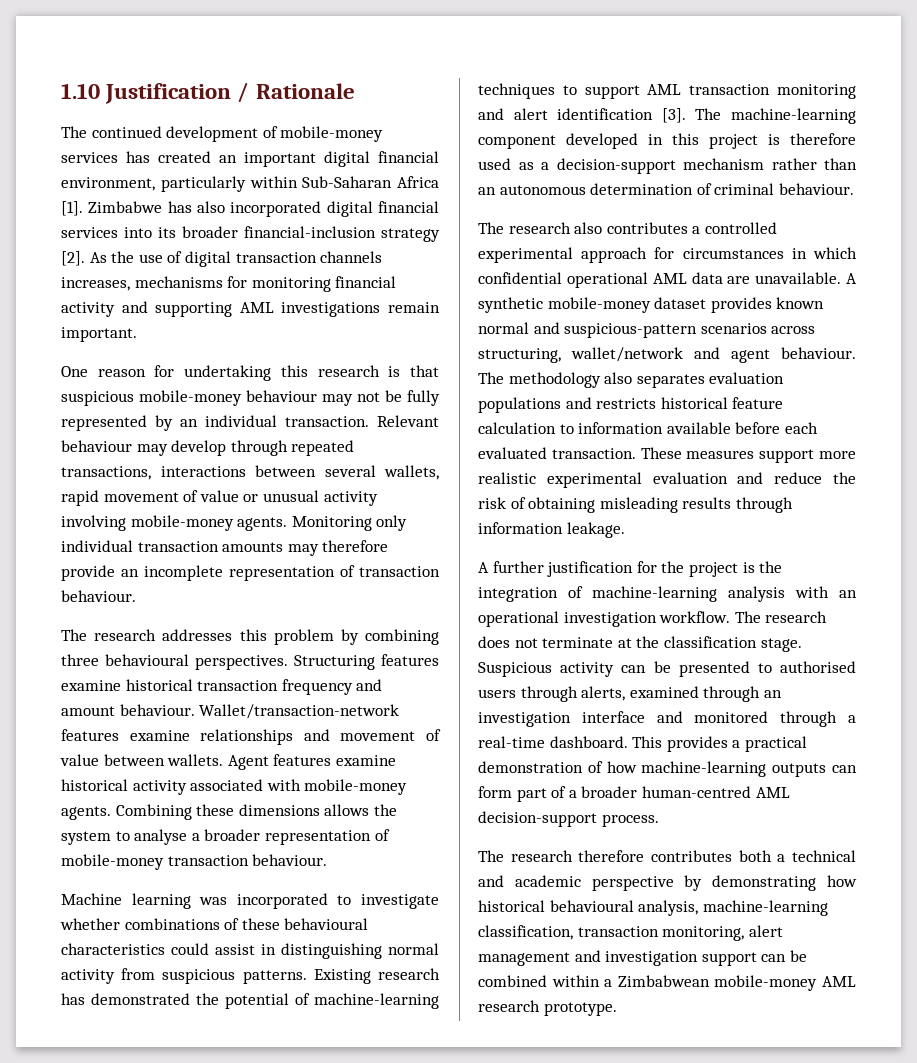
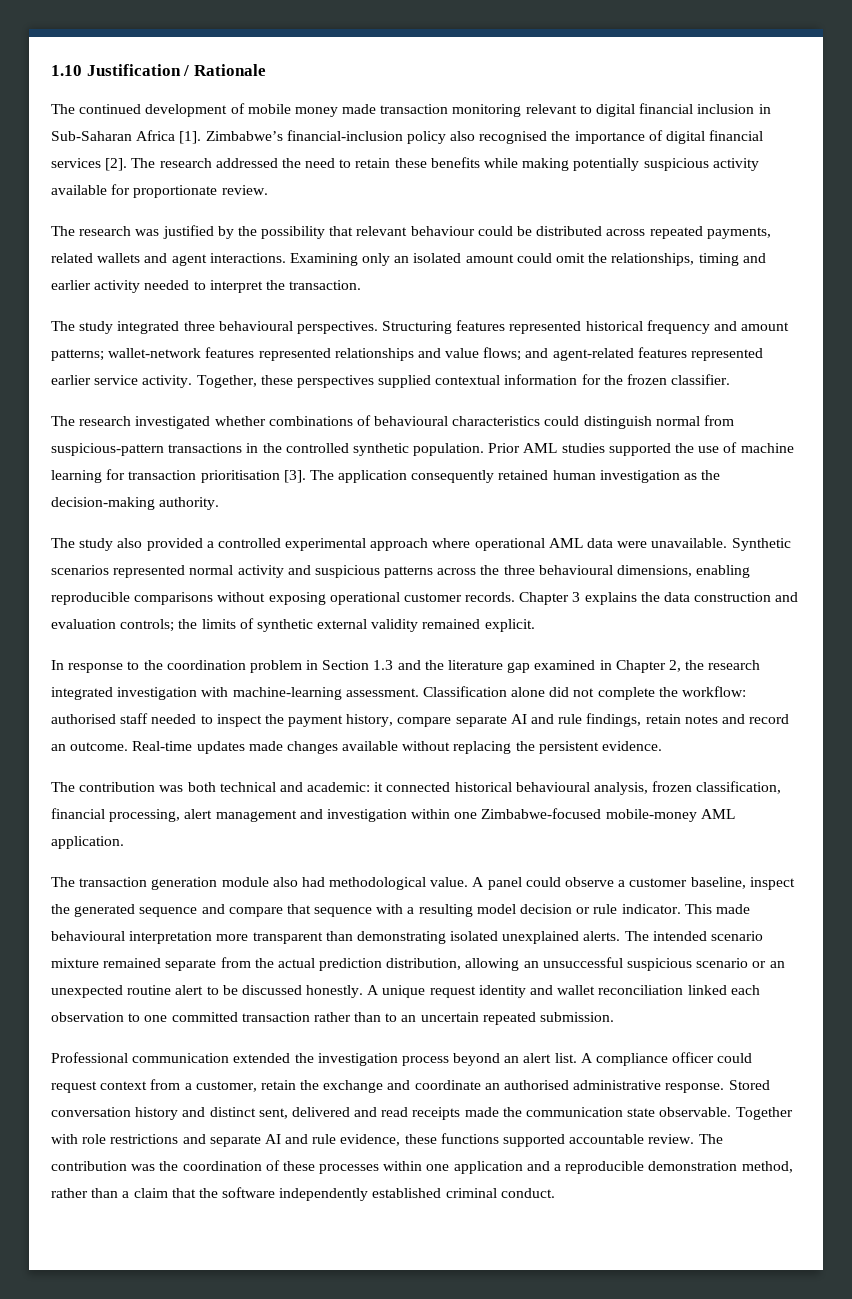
[280,126,384,142] [61,151,439,167] [61,176,439,192] [61,201,439,217] [61,226,440,242] [61,251,383,267] [61,276,397,292] [61,301,440,317] [61,327,137,342] [61,365,440,381] [61,390,440,406] [61,415,439,431] [61,440,355,456] [61,465,439,480] [61,490,378,506] [61,515,408,531] [61,540,389,556] [61,565,440,581] [61,590,136,602] [61,629,439,645] mobile-money services has created an important digital financial environment, particularly within Sub-Saharan Africa [1]. Zimbabwe has also incorporated digital financial services into its broader financial-inclusion strategy [2]. As the use of digital transaction channels increases, mechanisms for monitoring financial activity and supporting AML investigations remain important. // One reason for undertaking this research is that suspicious mobile-money behaviour may not be fully represented by an individual transaction. Relevant behaviour may develop through repeated transactions, interactions between several wallets, rapid movement of value or unusual activity involving mobile-money agents. Monitoring only individual transaction amounts may therefore provide an incomplete representation of transaction behaviour. // The research addresses this problem by combining -> [247,103,771,117] [51,130,764,144] [51,157,759,171] [51,184,268,198] [51,225,771,239] [51,253,766,266] [51,280,362,293] [51,321,180,334] mobile money made transaction monitoring relevant to digital financial inclusion in Sub-Saharan Africa [1]. Zimbabwe’s financial-inclusion policy also recognised the importance of digital financial services [2]. The research addressed the need to retain these benefits while making potentially suspicious activity available for proportionate review. // The research was justified by the possibility that relevant behaviour could be distributed across repeated payments, related wallets and agent interactions. Examining only an isolated amount could omit the relationships, timing and earlier activity needed to interpret the transaction. // The study integrated
[61,679,383,695] [61,704,400,719] [61,729,441,745] [60,754,396,770] [61,779,408,795] [61,804,397,820] [61,829,390,845] [61,854,328,870] [61,893,439,909] examine historical transaction frequency and amount behaviour. Wallet/transaction-network features examine relationships and movement of value between wallets. Agent features examine historical activity associated with mobile-money agents. Combining these dimensions allows the system to analyse a broader representation of mobile-money transaction behaviour. // Machine learning was incorporated to investigate -> [509,320,790,334] [51,347,764,361] [51,374,731,388] [51,416,211,429] represented historical frequency and amount patterns; wallet-network features represented relationships and value flows; and agent-related features represented earlier service activity. Together, these perspectives supplied contextual information for the frozen classifier. // The research investigated
[241,918,280,930] these -> (371, 420) none
[215,943,439,959] [61,968,440,984] [61,993,439,1009] [478,83,856,99] [478,108,856,124] [478,133,856,149] [478,158,857,174] [478,183,854,195] [478,222,777,234] [478,247,857,263] [478,272,857,288] [478,297,825,313] [478,322,816,338] [478,347,856,363] [478,372,785,388] [478,397,784,413] [478,422,818,434] [478,447,856,463] [478,472,856,488] [478,497,793,513] [478,522,625,538] [478,561,783,577] [478,586,857,602] [478,611,828,627] [478,636,802,652] [478,661,856,677] [478,686,782,702] [478,711,856,727] [478,736,807,752] [478,761,857,777] [478,786,790,802] [478,811,659,827] [478,850,856,862] [478,875,857,891] [478,900,828,916] [478,925,783,941] [478,950,807,966] [478,975,856,991] [478,1000,617,1016] assist in distinguishing normal activity from suspicious patterns. Existing research has demonstrated the potential of machine-learning techniques to support AML transaction monitoring and alert identification [3]. The machine-learning component developed in this project is therefore used as a decision-support mechanism rather than an autonomous determination of criminal behaviour. // The research also contributes a controlled experimental approach for circumstances in which confidential operational AML data are unavailable. A synthetic mobile-money dataset provides known normal and suspicious-pattern scenarios across structuring, wallet/network and agent behaviour. The methodology also separates evaluation populations and restricts historical feature calculation to information available before each evaluated transaction. These measures support more realistic experimental evaluation and reduce the risk of obtaining misleading results through information leakage. // A further justification for the project is the integration of machine-learning analysis with an operational investigation workflow. The research does not terminate at the classification stage. Suspicious activity can be presented to authorised users through alerts, examined through an investigation interface and monitored through a real-time dashboard. This provides a practical demonstration of how machine-learning outputs can form part of a broader human-centred AML decision-support process. // The research therefore contributes both a technical and academic perspective by demonstrating how historical behavioural analysis, machine-learning classification, transaction monitoring, alert management and investigation support can be combined within a Zimbabwean mobile-money AML research prototype. -> [583,415,735,429] [51,442,794,456] [51,469,721,483] [51,497,220,510] [51,538,791,551] [51,565,751,578] [51,592,799,605] [51,618,535,632] [51,660,761,673] [51,686,747,700] [51,713,790,727] [51,741,663,754] [51,781,782,795] [51,808,735,822] [51,836,124,849] [51,877,795,890] [51,904,750,917] [51,931,764,944] [51,957,785,971] [51,985,760,998] [51,1012,615,1025] [51,1052,753,1066] [51,1079,770,1093] [51,1107,793,1120] [51,1133,723,1147] [51,1160,793,1174] [51,1187,555,1201] distinguish normal from suspicious-pattern transactions in the controlled synthetic population. Prior AML studies supported the use of machine learning for transaction prioritisation [3]. The application consequently retained human investigation as the decision-making authority. // The study also provided a controlled experimental approach where operational AML data were unavailable. Synthetic scenarios represented normal activity and suspicious patterns across the three behavioural dimensions, enabling reproducible comparisons without exposing operational customer records. Chapter 3 explains the data construction and evaluation controls; the limits of synthetic external validity remained explicit. // In response to the coordination problem in Section 1.3 and the literature gap examined in Chapter 2, the research integrated investigation with machine-learning assessment. Classification alone did not complete the workflow: authorised staff needed to inspect the payment history, compare separate AI and rule findings, retain notes and record an outcome. Real-time updates made changes available without replacing the persistent evidence. // The contribution was both technical and academic: it connected historical behavioural analysis, frozen classification, financial processing, alert management and investigation within one Zimbabwe-focused mobile-money AML application. // The transaction generation module also had methodological value. A panel could observe a customer baseline, inspect the generated sequence and compare that sequence with a resulting model decision or rule indicator. This made behavioural interpretation more transparent than demonstrating isolated unexplained alerts. The intended scenario mixture remained separate from the actual prediction distribution, allowing an unsuccessful suspicious scenario or an unexpected routine alert to be discussed honestly. A unique request identity and wallet reconciliation linked each observation to one committed transaction rather than to an uncertain repeated submission. // Professional communication extended the investigation process beyond an alert list. A compliance officer could request context from a customer, retain the exchange and coordinate an authorised administrative response. Stored conversation history and distinct sent, delivered and read receipts made the communication state observable. Together with role restrictions and separate AI and rule evidence, these functions supported accountable review. The contribution was the coordination of these processes within one application and a reproducible demonstration method, rather than a claim that the software independently established criminal conduct.

